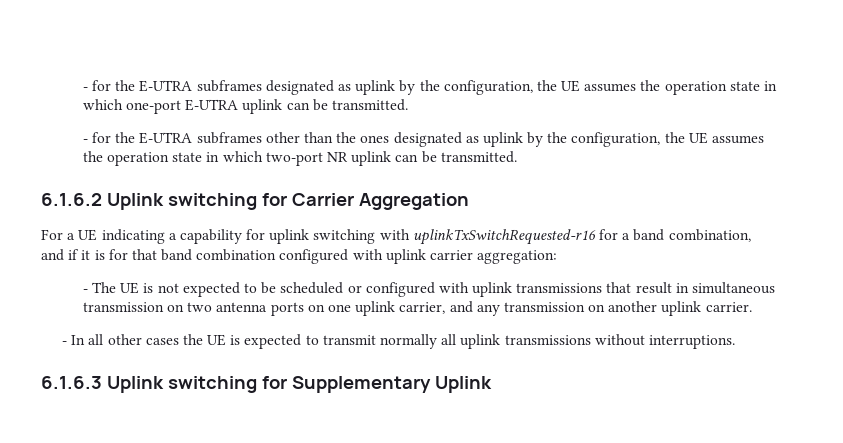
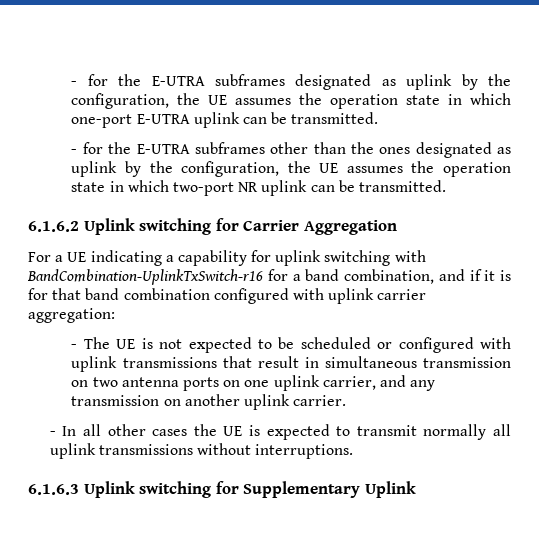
[412,229,596,245] uplinkTxSwitchRequested-r16 -> [27,269,263,285] BandCombination-UplinkTxSwitch-r16

